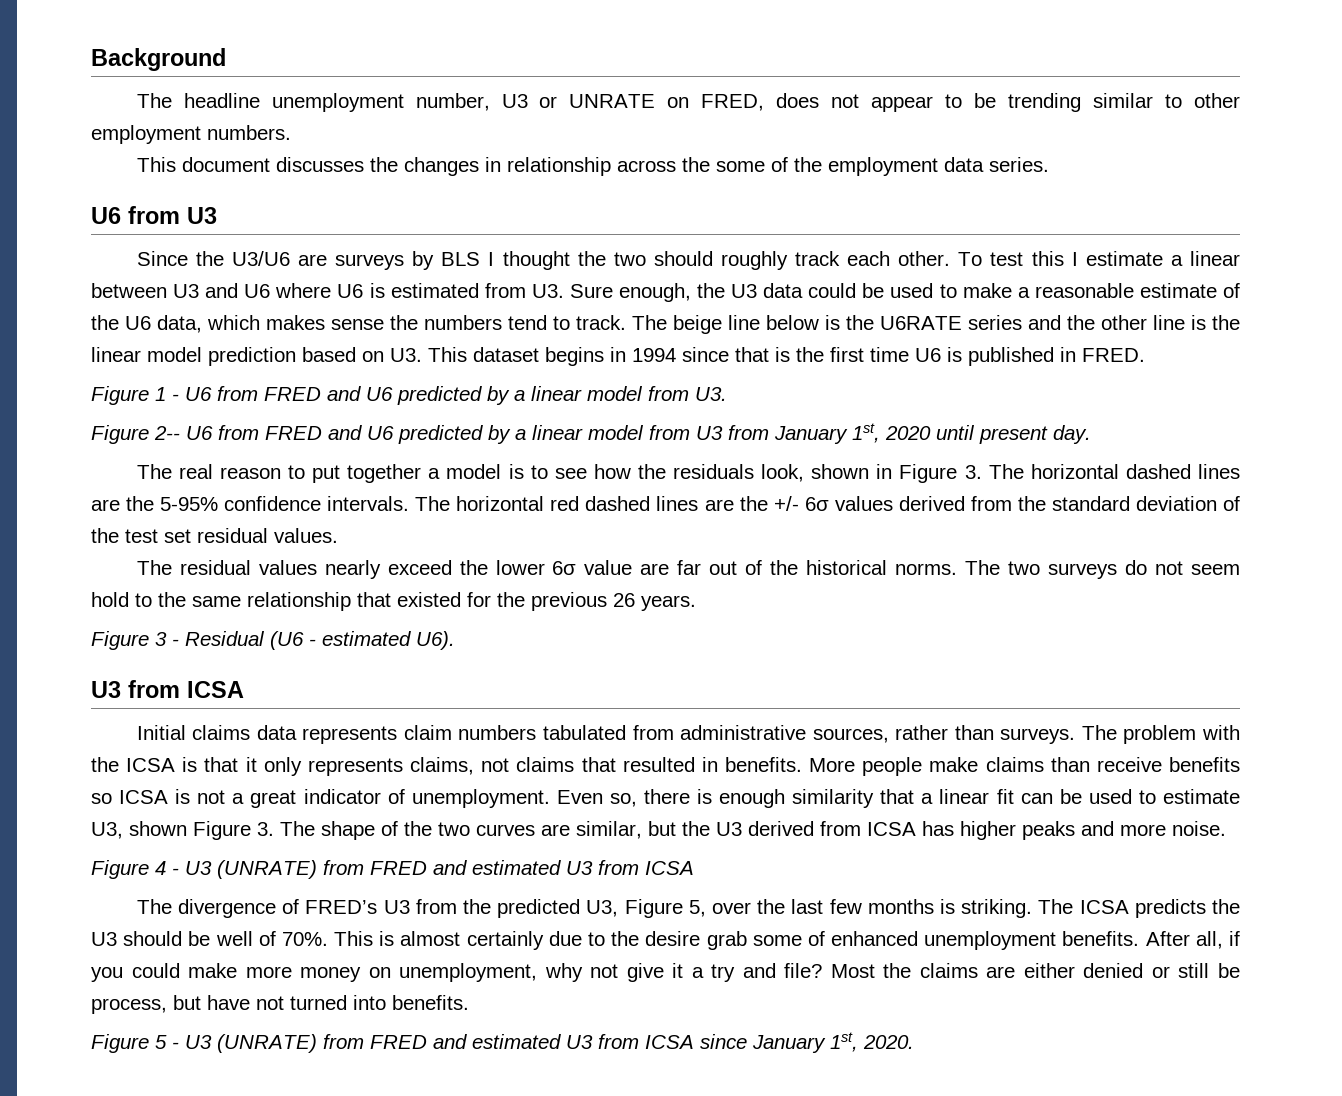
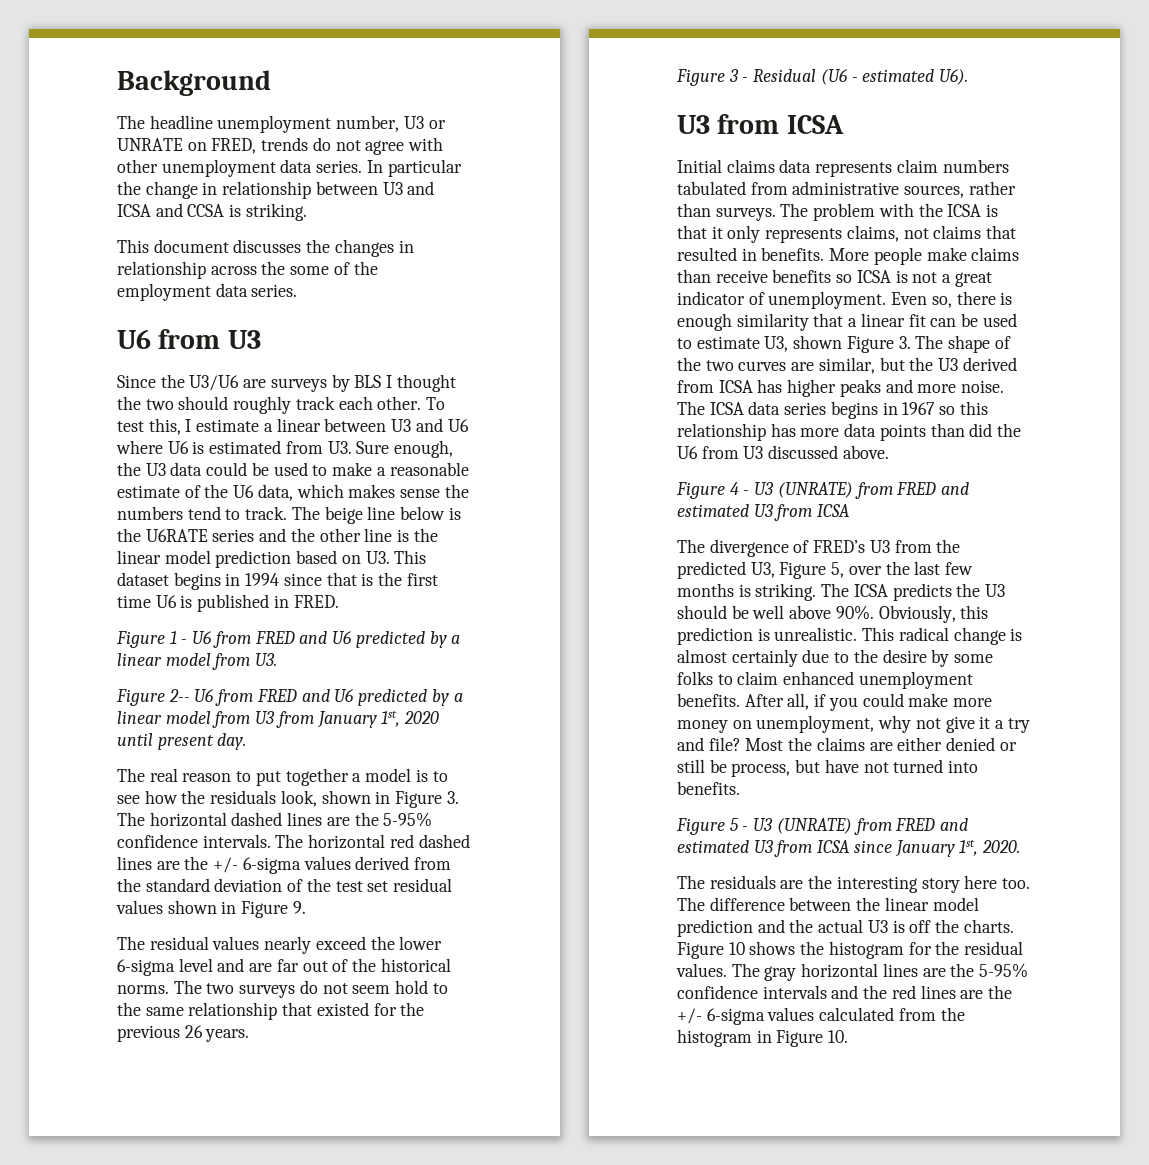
[776,93,1240,112] [91,125,291,144] does not appear to be trending similar to other employment numbers. -> [261,137,444,155] [117,159,462,177] [117,181,435,199] [117,203,307,221] trends do not agree with other unemployment data series. In particular the change in relationship between U3 and ICSA and CCSA is striking.
[1031,251,1064,266] this -> [148,418,181,435] this,
[804,497,829,511] 6σ -> [242,857,301,874] 6-sigma
[274,528,338,543] values. -> [116,900,306,918] values shown in Figure 9.
[552,560,633,575] 6σ value -> [117,958,245,976] 6-sigma level and
(1226, 828) none -> [677,401,988,419] [677,423,1022,441] [677,445,889,459] The ICSA data series begins in 1967 so this relationship has more data points than did the U6 from U3 discussed above.
[258,931,374,946] of 70%. This -> [789,605,989,623] [677,627,1006,645] above 90%. Obviously, this prediction is unrealistic. This radical change
[706,931,825,950] grab some of -> [931,649,994,667] [677,671,779,685] by some folks to claim
(914, 1042) none -> [677,875,1031,893] [677,897,979,911] [677,919,1014,937] [677,941,1024,959] [676,963,1029,981] [677,985,1013,999] [677,1007,965,1025] [677,1029,849,1047] // The residuals are the interesting story here too. The difference between the linear model prediction and the actual U3 is off the charts. Figure 10 shows the histogram for the residual values. The gray horizontal lines are the 5-95% confidence intervals and the red lines are the +/- 6-sigma values calculated from the histogram in Figure 10.

